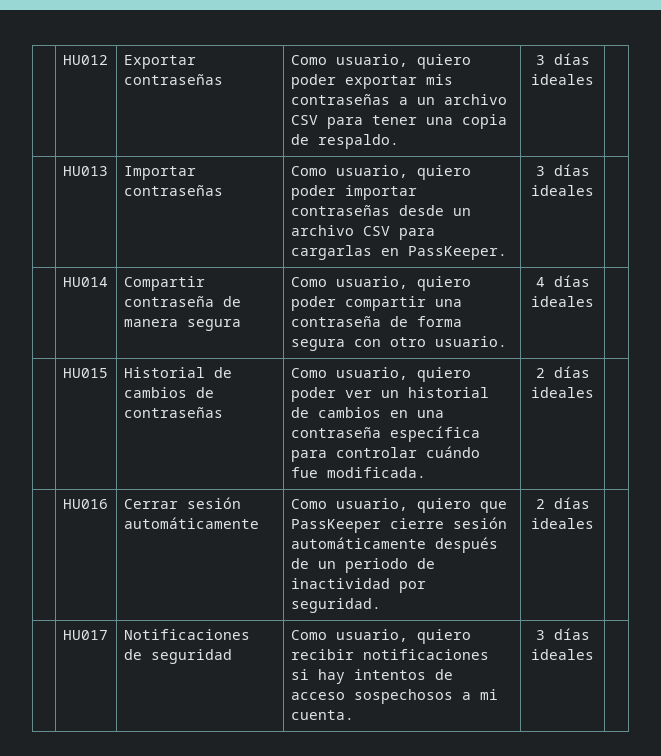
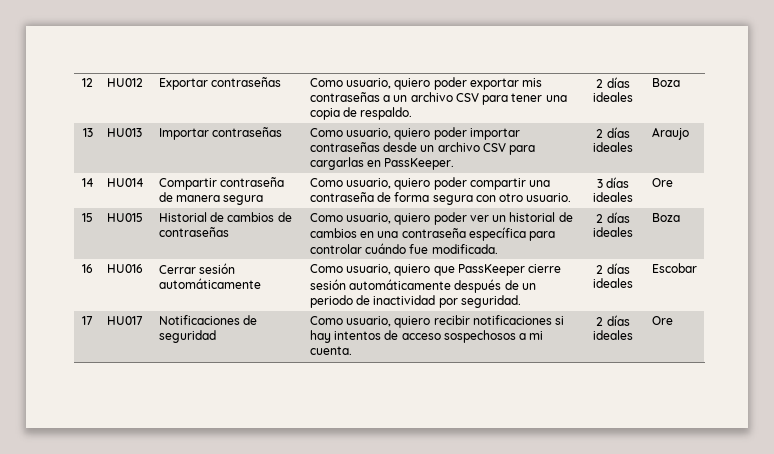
(62, 60) none -> [82,78,93,87] 12
[535,53,590,65] [531,74,594,85] 3 días ideales | // -> [596,77,630,88] [593,92,633,102] [651,78,680,87] [82,128,93,137] 2 días ideales | Boza // 13
[535,164,590,176] [531,185,594,196] 3 días ideales | // -> [596,127,630,138] [593,142,633,152] [651,127,689,140] [81,178,94,187] 2 días ideales | Araujo // 14
[535,275,590,287] [531,296,594,307] 4 días ideales | // -> [596,177,630,188] [593,192,633,202] [651,178,673,187] [82,213,93,222] 3 días ideales | Ore // 15
(594, 392) // -> [651,213,680,222] [82,264,93,273] Boza // 16
(594, 523) // -> [651,263,697,273] [82,316,93,325] Escobar // 17
[535,628,590,640] [531,649,594,660] 3 días ideales | -> [596,315,630,326] [593,330,633,340] [651,316,673,325] 2 días ideales | Ore

